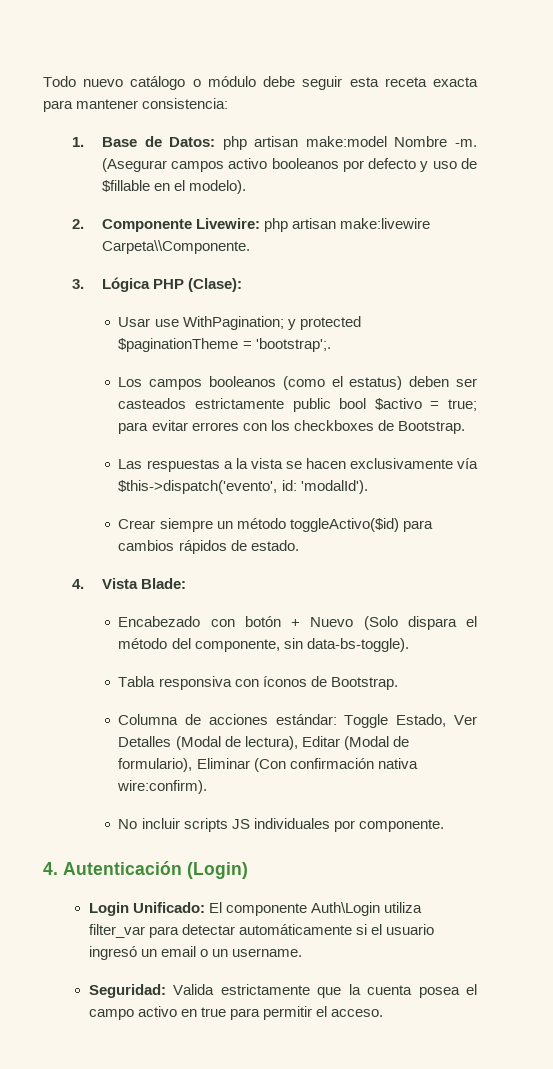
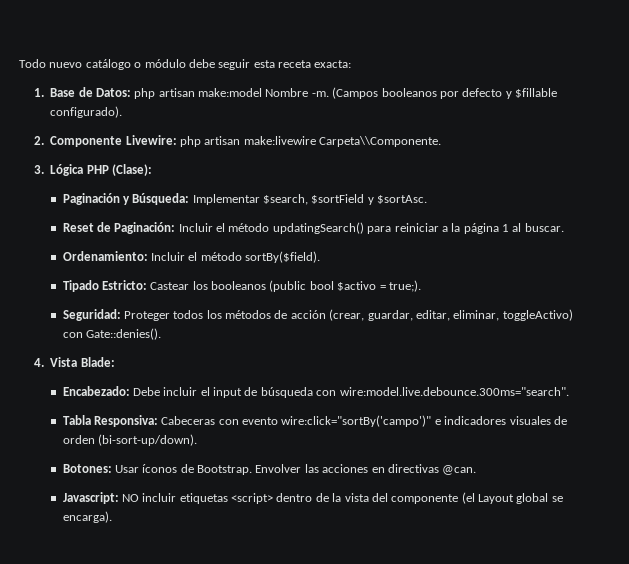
[433,77,479,87] [43,98,229,112] exacta para mantener consistencia: -> [314,60,352,68] exacta:
[101,158,268,172] (Asegurar campos activo -> [332,87,379,99] (Campos
[432,158,478,169] [101,180,247,194] uso de $fillable en el modelo). -> [515,88,558,98] [50,106,123,118] $fillable configurado).
[118,316,361,330] [118,338,331,352] [118,376,478,390] [118,398,477,412] [118,420,465,434] [118,458,479,472] [118,480,368,494] [118,518,433,532] [118,540,299,554] [72,578,187,589] [118,616,477,630] [118,638,409,652] [118,676,398,690] [118,714,478,728] [118,736,409,750] [118,758,418,772] [117,780,208,794] [118,818,444,832] [43,861,248,879] [88,902,423,916] [88,924,435,938] [88,946,303,960] [88,984,478,998] [88,1006,384,1020] Usar use WithPagination; y protected $paginationTheme = 'bootstrap';. // Los campos booleanos (como el estatus) deben ser casteados estrictamente public bool $activo = true; para evitar errores con los checkboxes de Bootstrap. // Las respuestas a la vista se hacen exclusivamente vía $this->dispatch('evento', id: 'modalId'). // Crear siempre un método toggleActivo($id) para cambios rápidos de estado. // 4. Vista Blade: // Encabezado con botón + Nuevo (Solo dispara el método del componente, sin data-bs-toggle). // Tabla responsiva con íconos de Bootstrap. // Columna de acciones estándar: Toggle Estado, Ver Detalles (Modal de lectura), Editar (Modal de formulario), Eliminar (Con confirmación nativa wire:confirm). // No incluir scripts JS individuales por componente. // 4. Autenticación (Login) // Login Unificado: El componente Auth\Login utiliza filter_var para detectar automáticamente si el usuario ingresó un email o un username. // Seguridad: Valida estrictamente que la cuenta posea el campo activo en true para permitir el acceso. -> [62,193,428,205] [62,222,564,234] [62,251,321,263] [62,280,421,292] [62,309,573,321] [62,328,161,340] [33,357,115,367] [62,386,569,398] [62,415,567,427] [62,434,197,446] [62,464,477,475] [62,492,563,504] [62,511,112,523] Paginación y Búsqueda: Implementar $search, $sortField y $sortAsc. // Reset de Paginación: Incluir el método updatingSearch() para reiniciar a la página 1 al buscar. // Ordenamiento: Incluir el método sortBy($field). // Tipado Estricto: Castear los booleanos (public bool $activo = true;). // Seguridad: Proteger todos los métodos de acción (crear, guardar, editar, eliminar, toggleActivo) con Gate::denies(). // 4. Vista Blade: // Encabezado: Debe incluir el input de búsqueda con wire:model.live.debounce.300ms="search". // Tabla Responsiva: Cabeceras con evento wire:click="sortBy('campo')" e indicadores visuales de orden (bi-sort-up/down). // Botones: Usar íconos de Bootstrap. Envolver las acciones en directivas @can. // Javascript: NO incluir etiquetas <script> dentro de la vista del componente (el Layout global se encarga).

